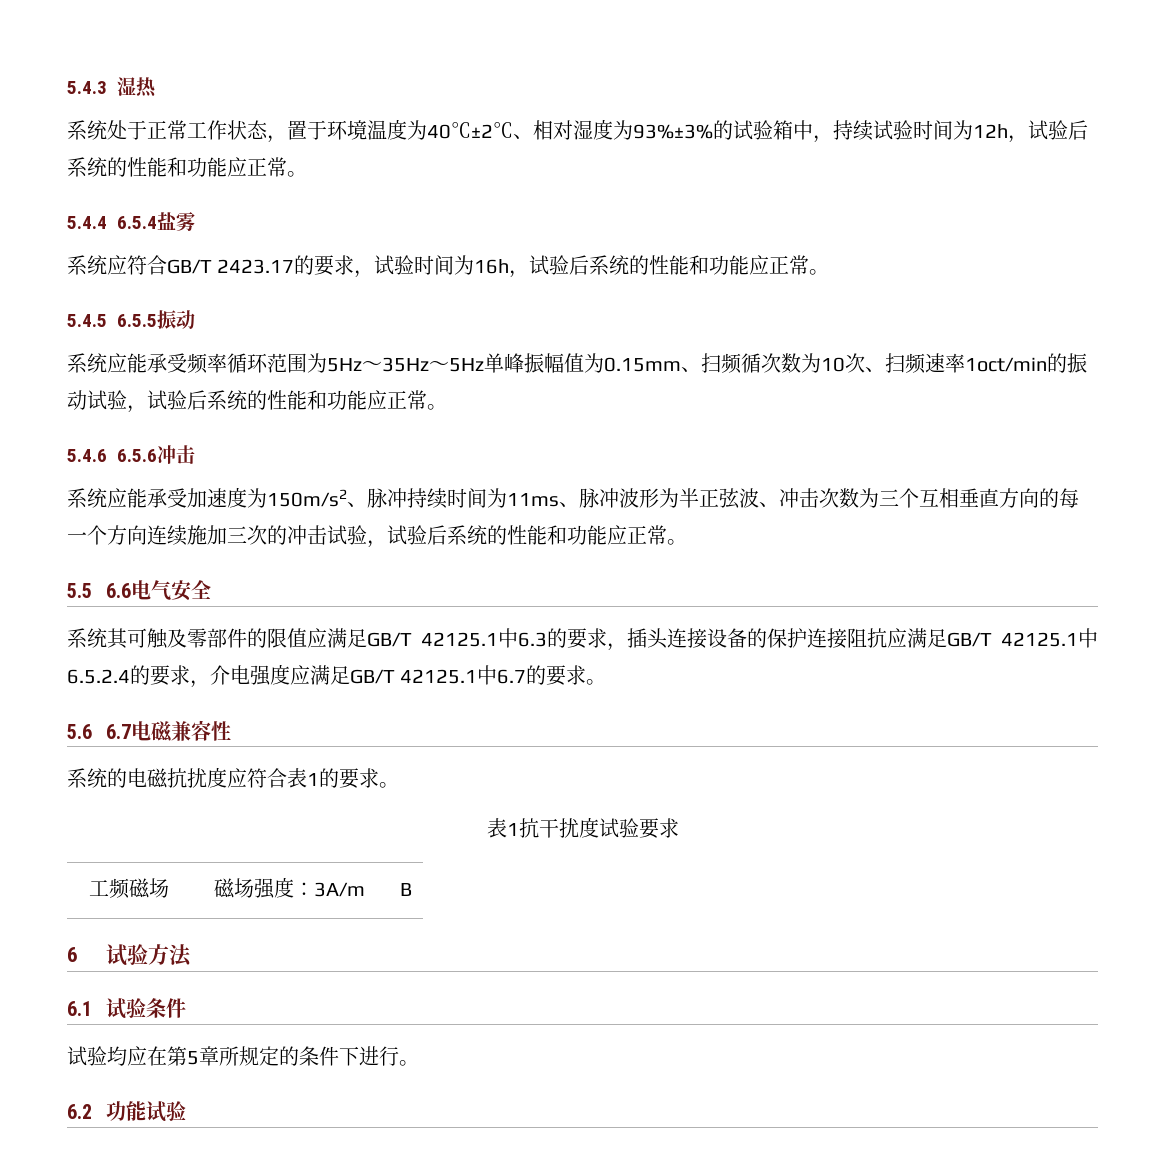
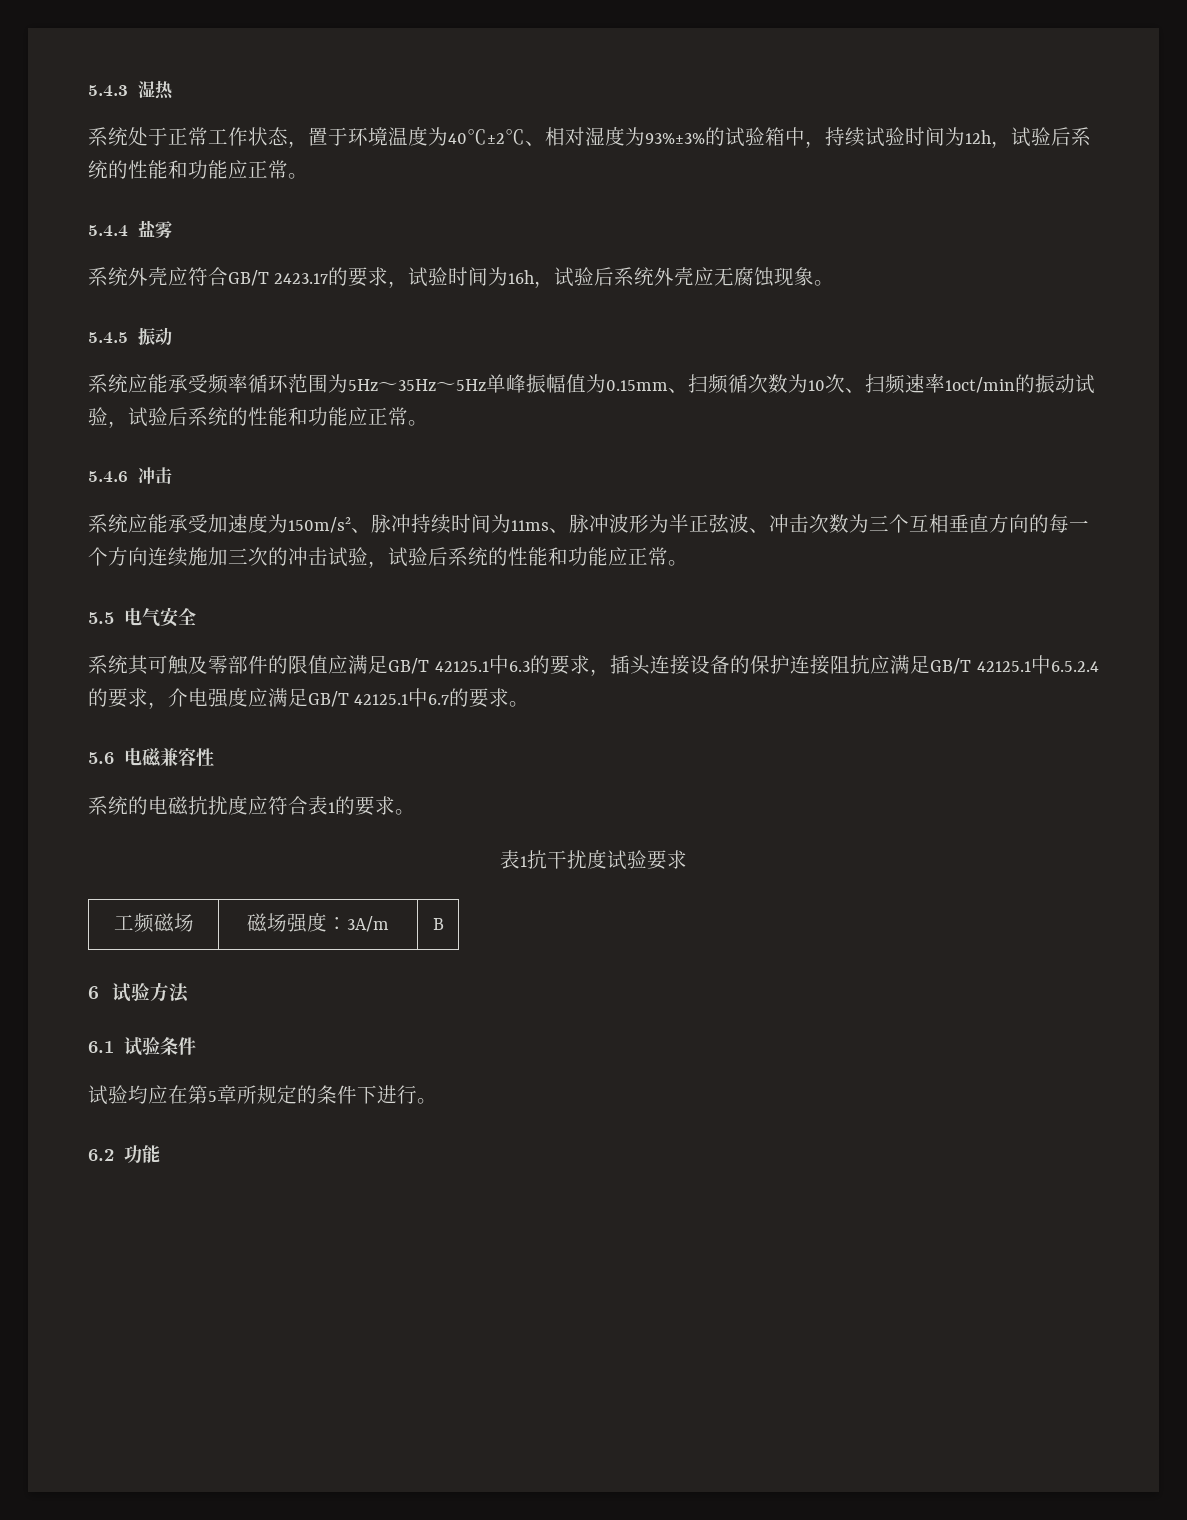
[117,216,157,229] 6.5.4 -> (128, 231) none
(107, 265) none -> [128,267,168,286] 外壳
[629,255,810,275] 的性能和功能应正常 -> [654,267,815,287] 外壳应无腐蚀现象
[117,314,157,327] 6.5.5 -> (128, 338) none
[117,449,157,462] 6.5.6 -> (128, 477) none
[105,583,131,598] 6.6 -> (114, 618) none
[105,724,131,739] 6.7 -> (114, 758) none
[145,1101,186,1122] 试验 -> (160, 1154) none

